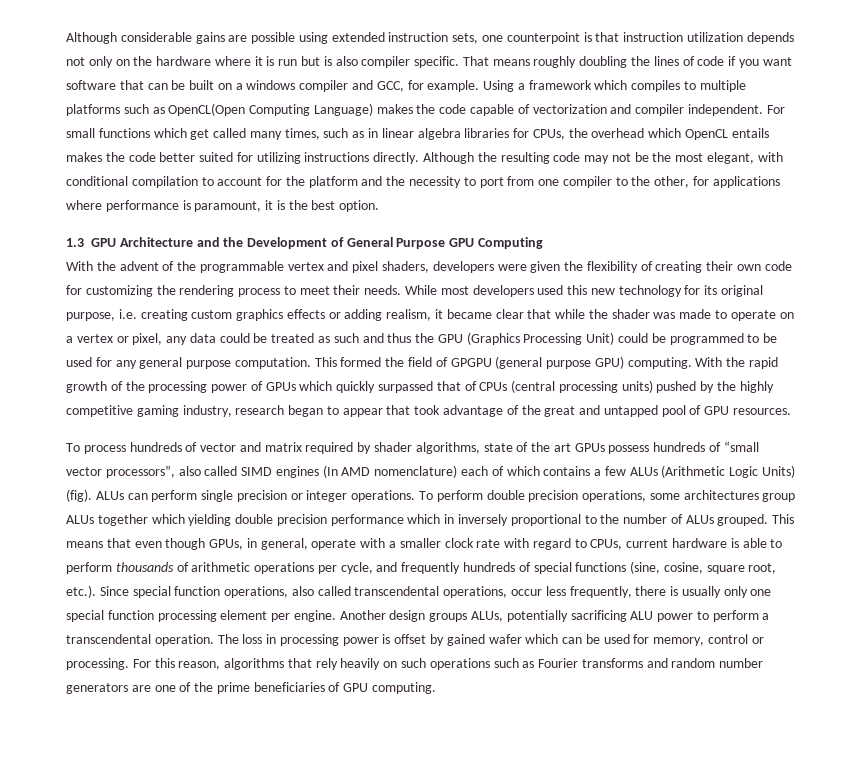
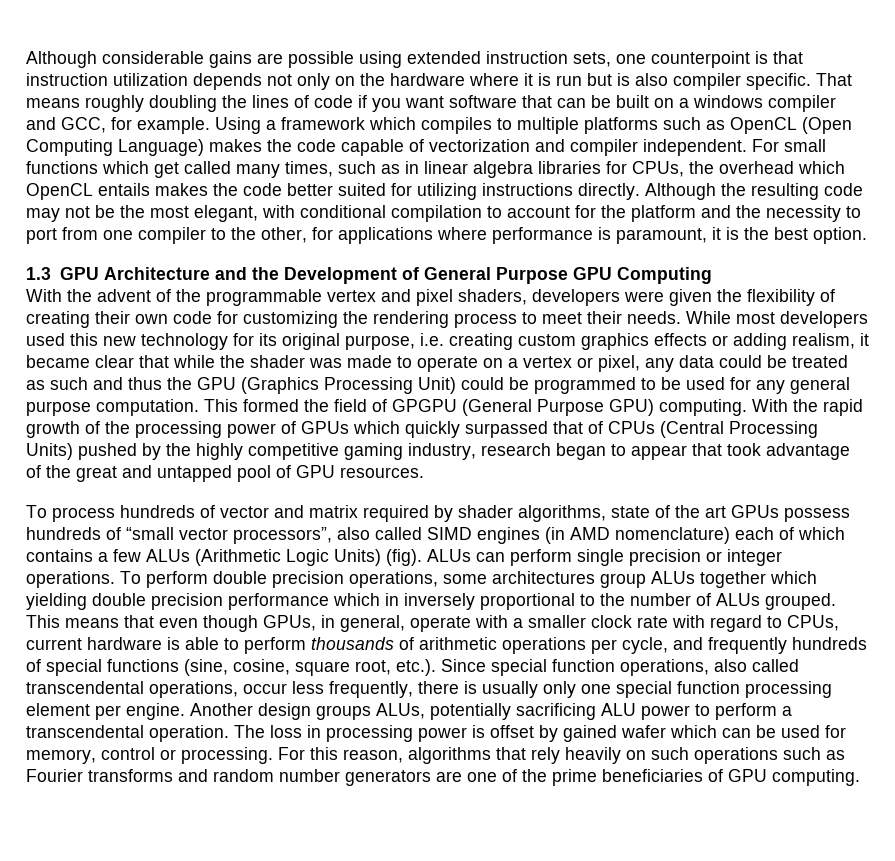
[168,103,246,116] OpenCL(Open -> [730,117,852,134] OpenCL (Open
[495,356,592,369] (general purpose -> [462,399,604,416] (General Purpose
[511,380,653,393] (central processing units) -> [660,421,818,438] [26,443,73,460] (Central Processing Units)
[322,465,338,478] (In -> [545,527,565,544] (in

